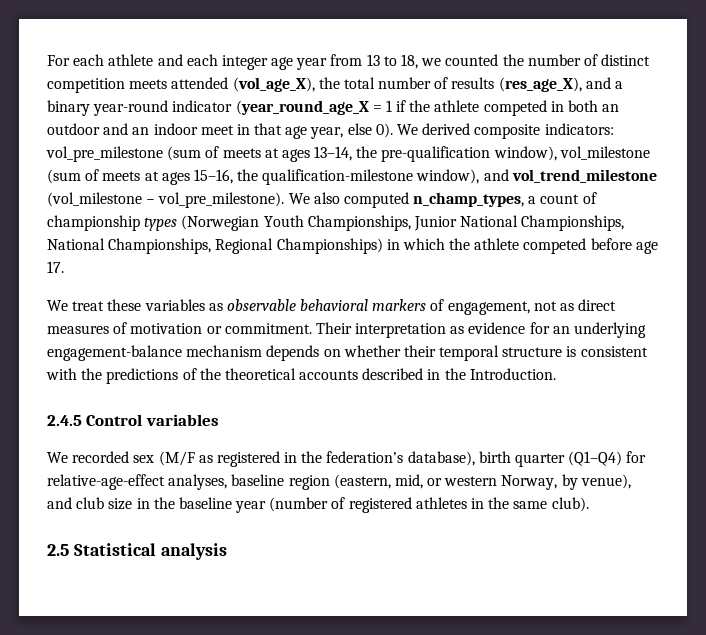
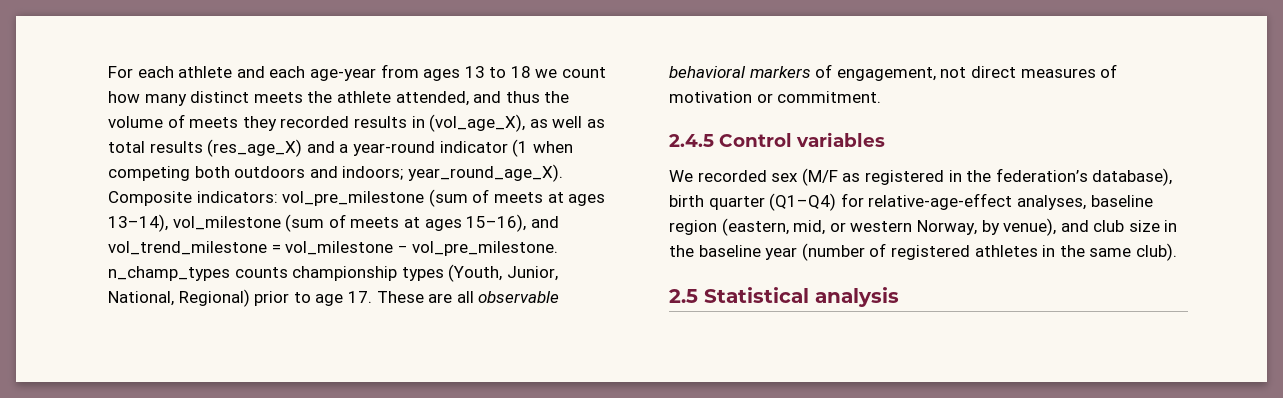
[221,54,651,70] [47,77,582,93] integer age year from 13 to 18, we counted the number of distinct competition meets attended (vol_age_X), the total number of results (res_age_X), -> [309,64,607,81] [108,91,570,106] [108,114,605,132] [108,139,303,157] age-year from ages 13 to 18 we count how many distinct meets the athlete attended, and thus the volume of meets they recorded results in (vol_age_X), as well as total results (res_age_X)
[47,100,90,116] binary -> (349, 148) none
[235,100,620,116] [47,123,541,139] (year_round_age_X = 1 if the athlete competed in both an outdoor and an indoor meet in that age year, else 0). We derived composite -> [512,139,573,157] [108,164,563,182] [108,191,192,206] (1 when competing both outdoors and indoors; year_round_age_X). Composite
[314,146,557,162] 13–14, the pre-qualification window), -> [108,214,168,232] 13–14),
[193,169,657,185] [47,192,597,208] [47,215,625,231] [47,238,658,254] [47,261,64,273] [47,299,223,311] 15–16, the qualification-milestone window), and vol_trend_milestone (vol_milestone − vol_pre_milestone). We also computed n_champ_types, a count of championship types (Norwegian Youth Championships, Junior National Championships, National Championships, Regional Championships) in which the athlete competed before age 17. // We treat these variables as -> [466,214,559,232] [108,241,559,256] [108,264,558,282] [108,289,474,307] 15–16), and vol_trend_milestone = vol_milestone − vol_pre_milestone. n_champ_types counts championship types (Youth, Junior, National, Regional) prior to age 17. These are all
[560,303,575,311] as -> (967, 72) none
[315,322,647,338] [47,345,648,361] [46,368,556,384] Their interpretation as evidence for an underlying engagement-balance mechanism depends on whether their temporal structure is consistent with the predictions of the theoretical accounts described in the Introduction. -> (882, 97) none

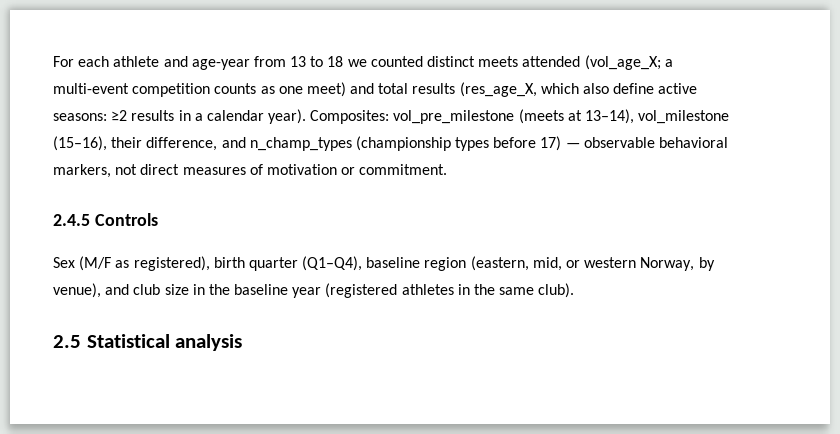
[269,66,306,78] each -> (188, 61) none
[423,69,461,81] ages -> (286, 61) none
[562,67,607,78] [108,91,570,106] [108,114,605,132] [108,139,573,157] [108,164,563,182] [108,189,606,207] [108,214,559,232] [108,241,559,256] [108,264,558,282] [108,289,560,307] [669,64,936,81] count how many distinct meets the athlete attended, and thus the volume of meets they recorded results in (vol_age_X), as well as total results (res_age_X) and a year-round indicator (1 when competing both outdoors and indoors; year_round_age_X). Composite indicators: vol_pre_milestone (sum of meets at ages 13–14), vol_milestone (sum of meets at ages 15–16), and vol_trend_milestone = vol_milestone − vol_pre_milestone. n_champ_types counts championship types (Youth, Junior, National, Regional) prior to age 17. These are all observable behavioral markers of engagement, -> [370,55,673,70] [53,82,698,97] [53,109,730,124] [53,136,729,151] [53,164,111,178] counted distinct meets attended (vol_age_X; a multi-event competition counts as one meet) and total results (res_age_X, which also define active seasons: ≥2 results in a calendar year). Composites: vol_pre_milestone (meets at 13–14), vol_milestone (15–16), their difference, and n_champ_types (championship types before 17) — observable behavioral markers,
[719,132,885,147] [669,168,1173,186] [669,193,1086,211] Control variables // We recorded sex (M/F as registered in the federation’s database), birth quarter (Q1–Q4) for relative-age-effect analyses, -> [94,213,158,226] [53,256,363,271] Controls // Sex (M/F as registered), birth quarter (Q1–Q4),
[801,243,970,261] (number of registered -> [325,283,398,298] (registered

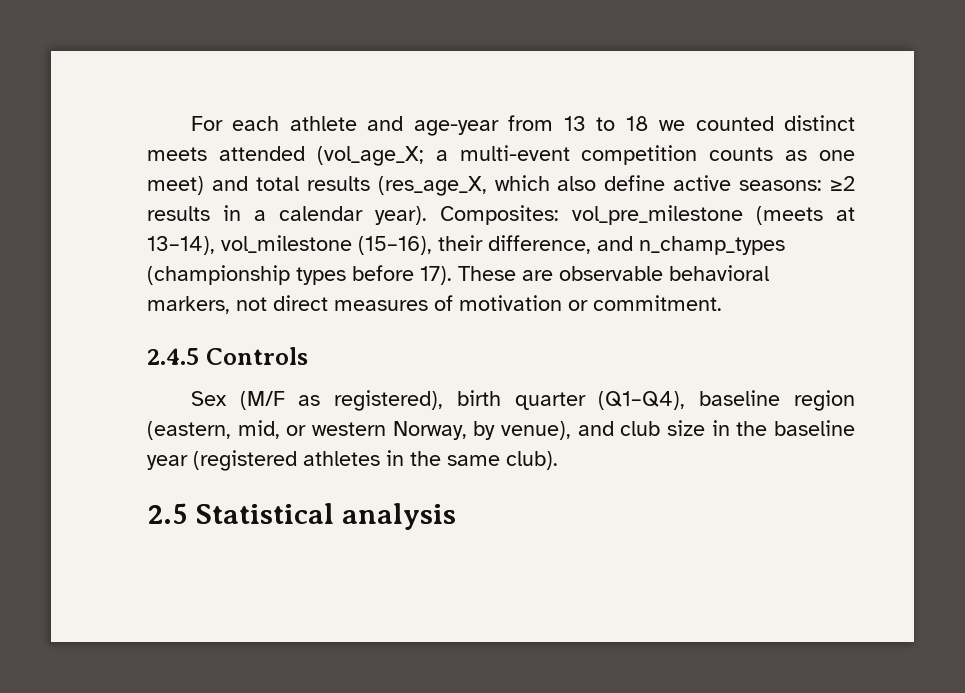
[540,136,580,151] 17) — -> [420,266,553,285] 17). These are

